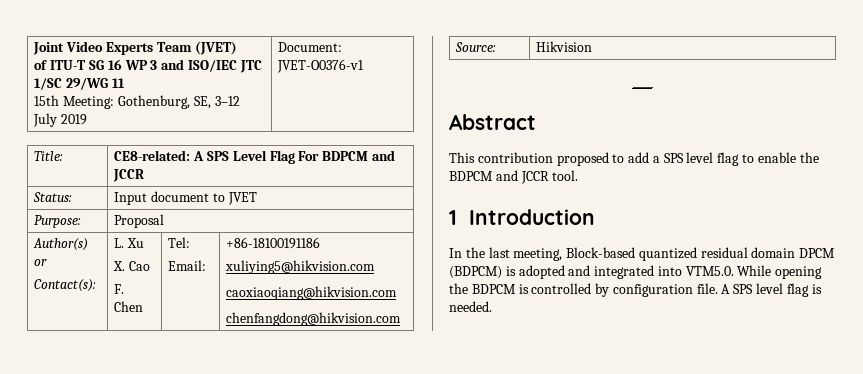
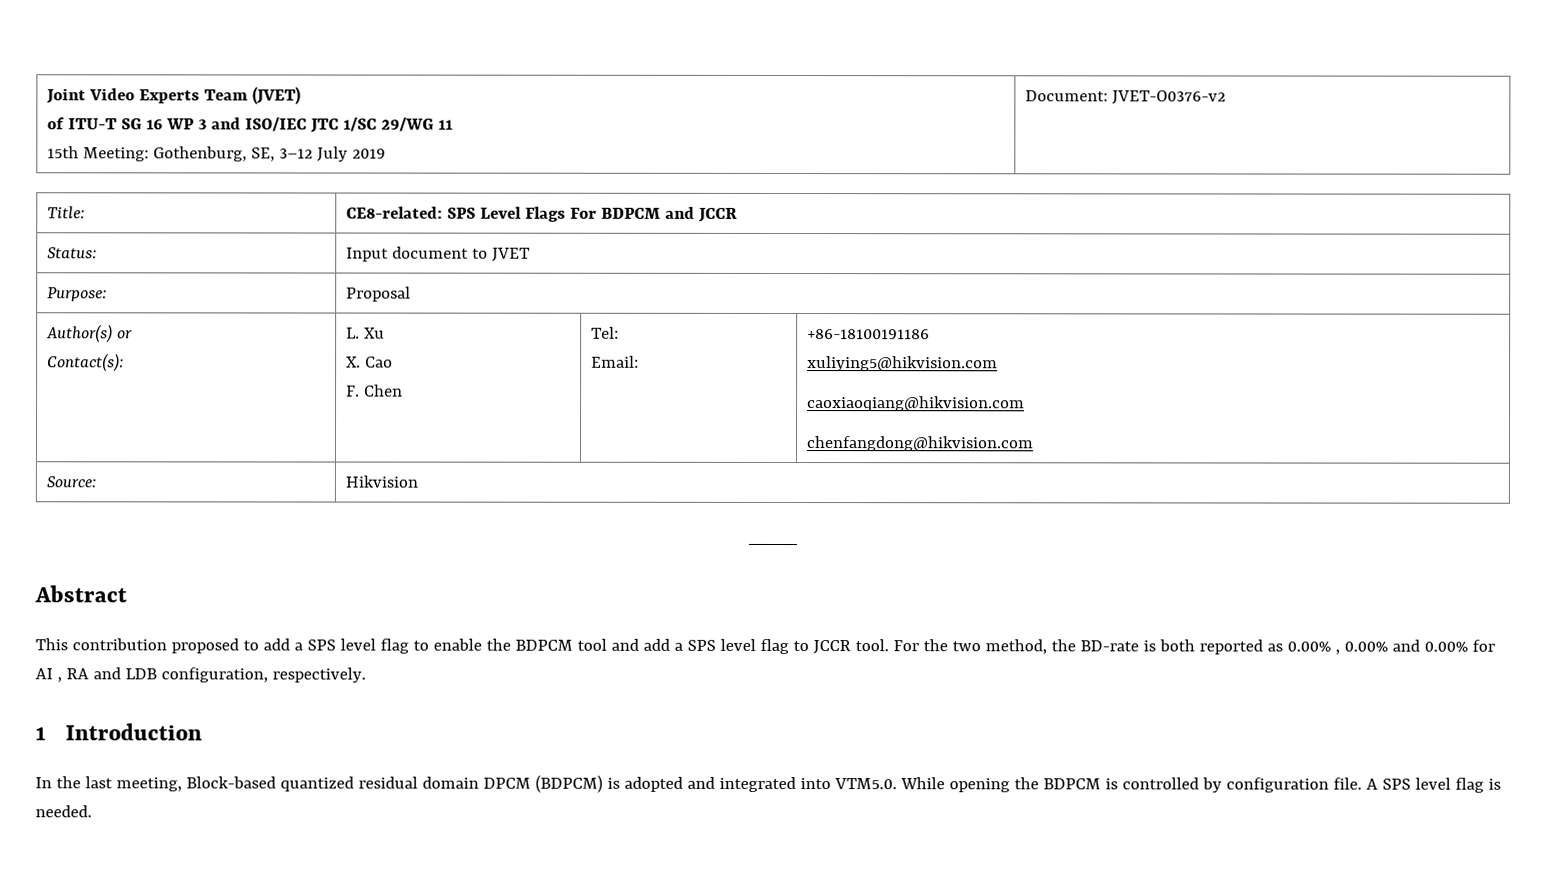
[277,59,365,73] JVET-O0376-v1 -> [1111,90,1226,105] JVET-O0376-v2
[193,151,205,161] A -> (443, 212) none
[269,150,295,164] Flag -> [524,206,566,222] Flags
[495,170,579,184] and JCCR tool. -> [576,638,1495,655] [35,667,366,683] tool and add a SPS level flag to JCCR tool. For the two method, the BD-rate is both reported as 0.00% , 0.00% and 0.00% for AI , RA and LDB configuration, respectively.

